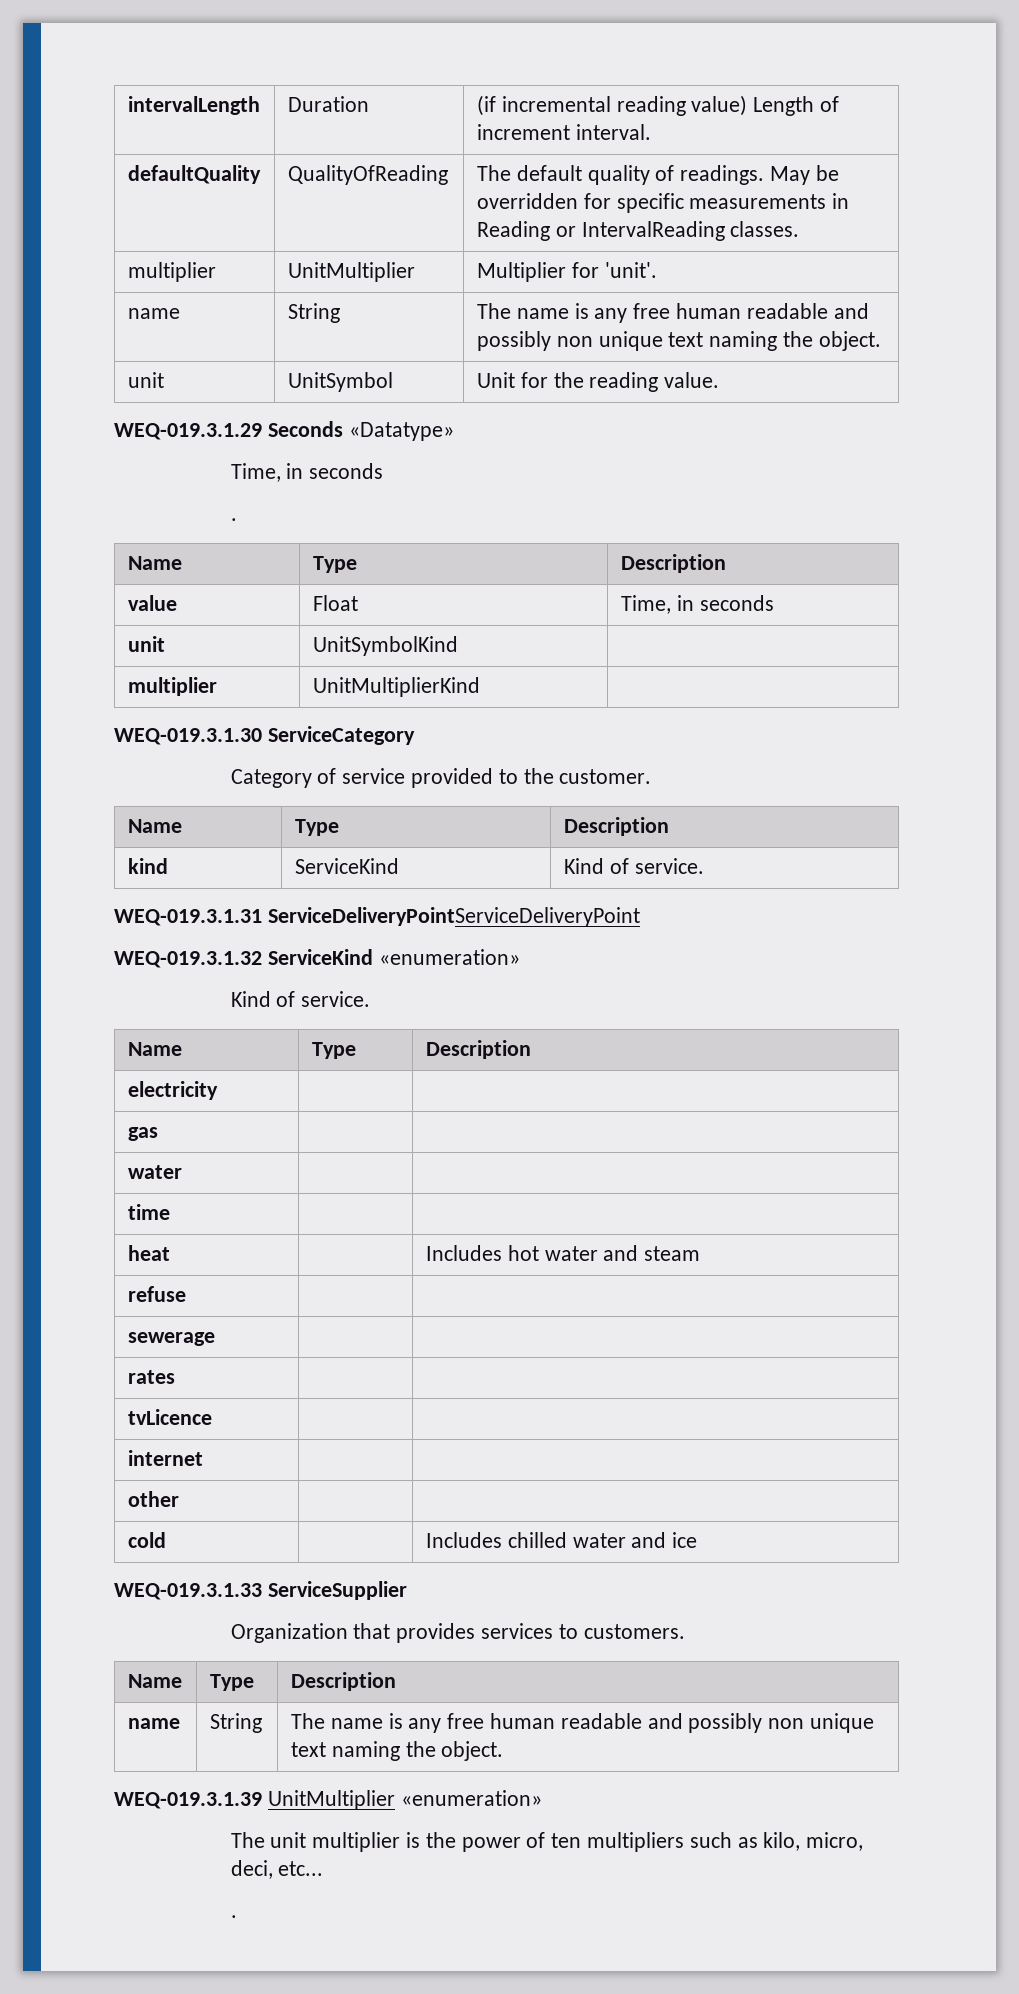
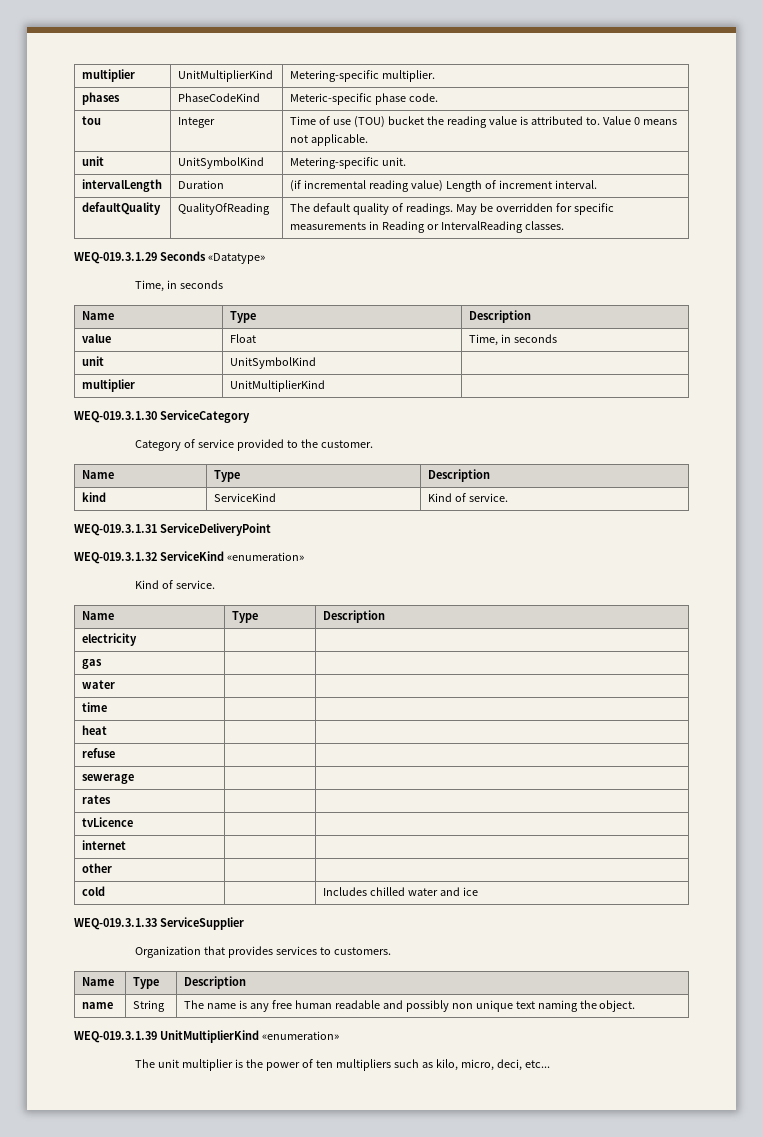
(127, 105) none -> [81,69,135,82] [177,70,273,82] [289,70,435,82] [81,92,120,105] [177,93,260,102] [289,93,438,105] [81,116,101,125] [177,117,215,128] [289,116,677,128] [289,134,368,146] [81,156,104,166] [177,157,264,169] [289,157,406,169] multiplier | UnitMultiplierKind | Metering-specific multiplier. // phases | PhaseCodeKind | Meteric-specific phase code. // tou | Integer | Time of use (TOU) bucket the reading value is attributed to. Value 0 means not applicable. // unit | UnitSymbolKind | Metering-specific unit. //
[127,262,216,282] [287,262,415,282] [476,262,657,282] [127,308,180,319] [287,303,340,323] [476,303,869,323] [476,331,881,351] [127,372,164,388] [287,372,393,392] [476,372,720,392] // multiplier | UnitMultiplier | Multiplier for 'unit'. // name | String | The name is any free human readable and possibly non unique text naming the object. // unit | UnitSymbol | Unit for the reading value. -> (564, 225) none
[230,518,237,521] // . -> (224, 284) none
[267,907,640,927] ServiceDeliveryPointServiceDeliveryPoint -> [159,523,271,536] ServiceDeliveryPoint
[425,1245,701,1261] Includes hot water and steam -> (107, 730) none
[267,1790,395,1810] UnitMultiplier -> [159,1030,259,1043] UnitMultiplierKind
[230,1915,237,1918] // . -> (550, 1064) none

